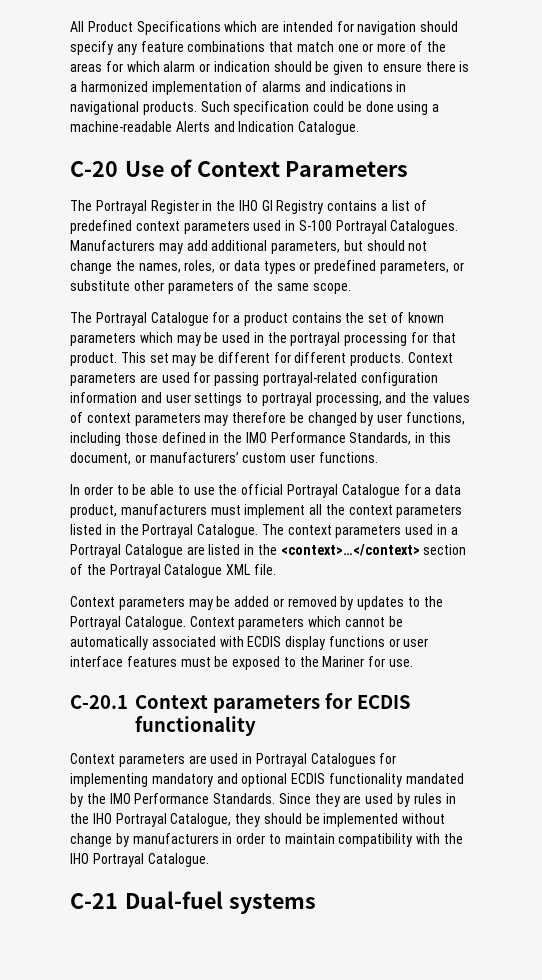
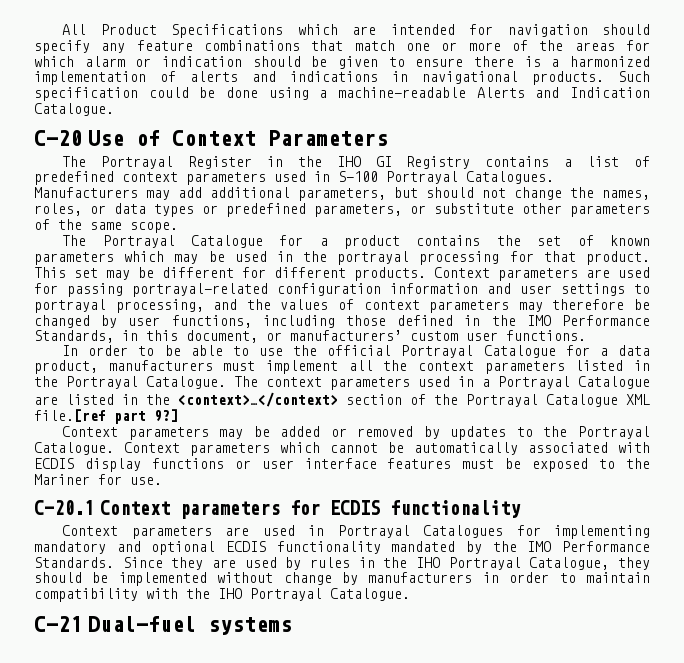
[262,81,302,92] alarms -> [190,71,238,82] alerts
[253,564,276,575] file. -> [34,409,178,424] file.[ref part 9?]

